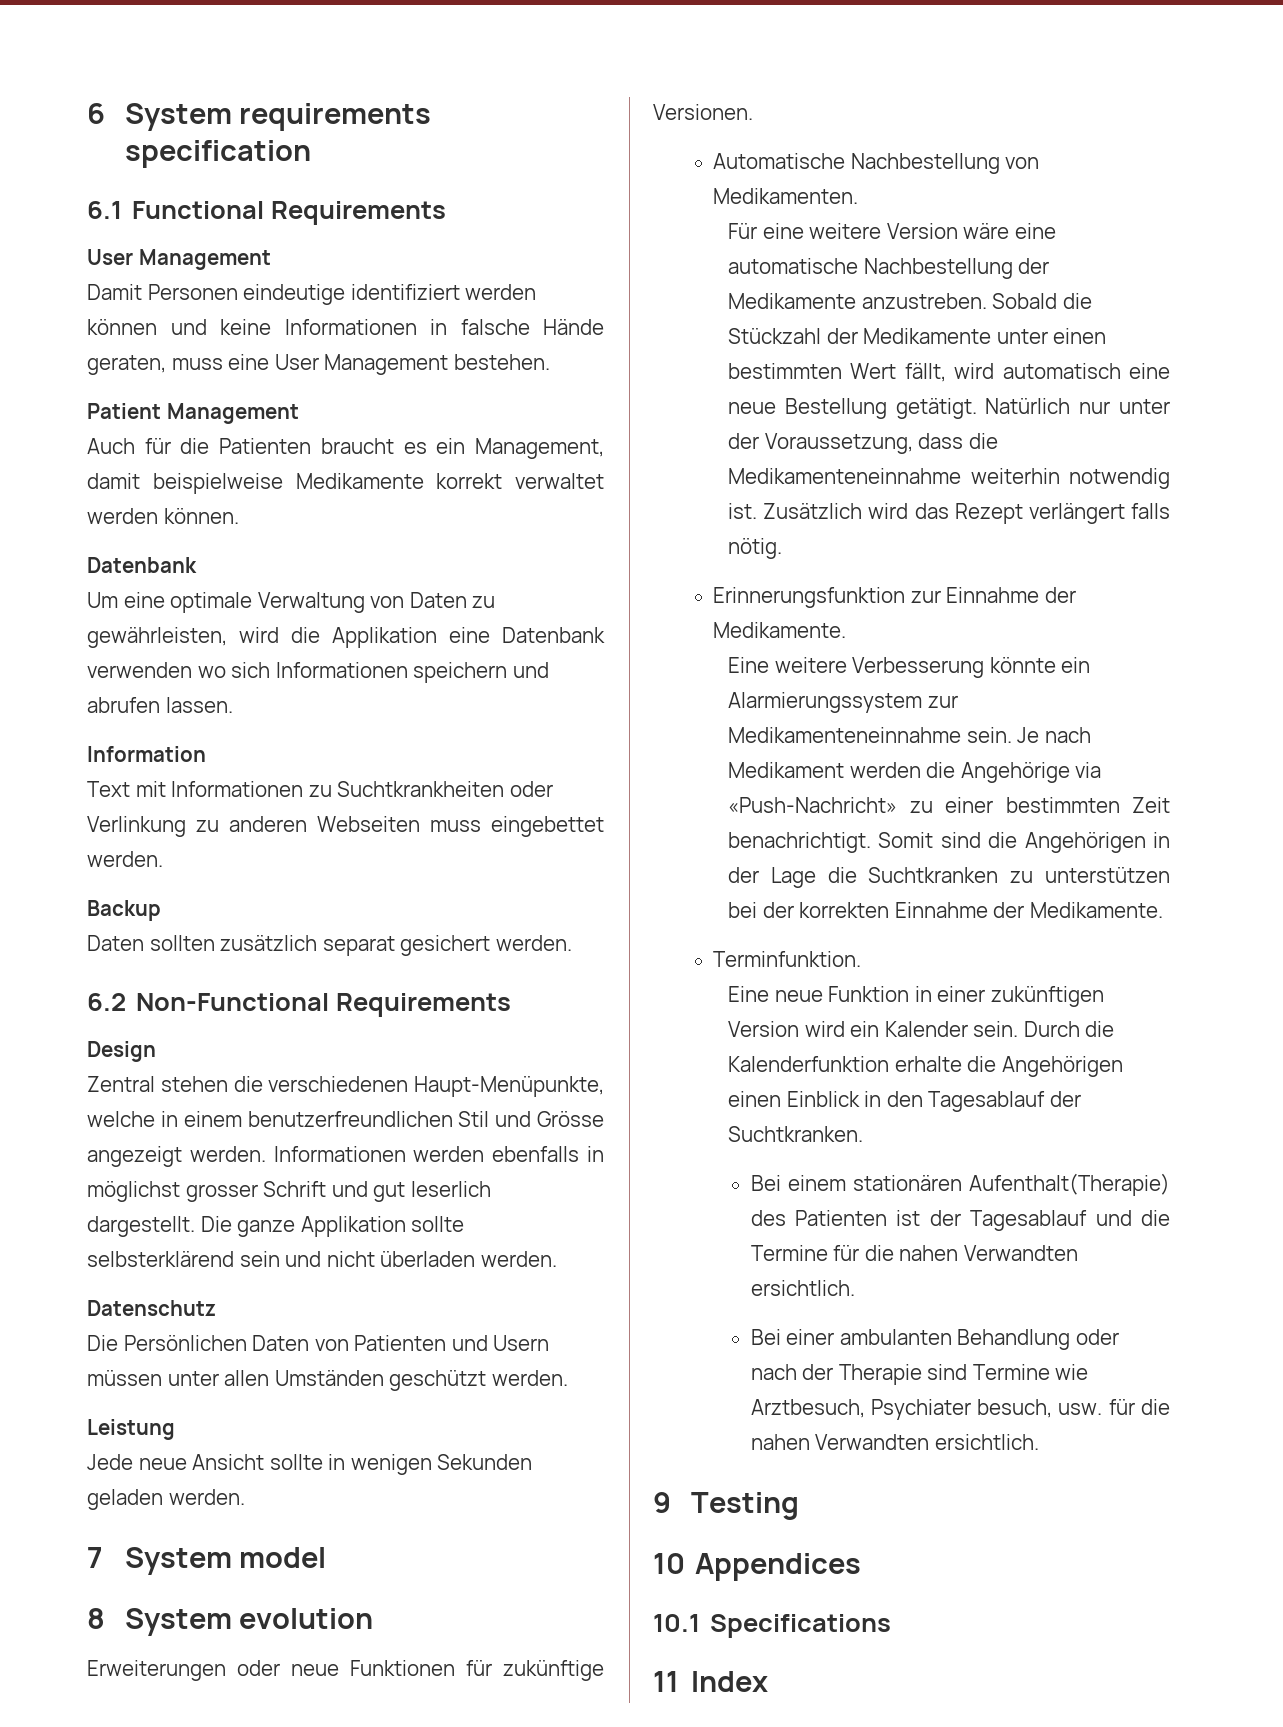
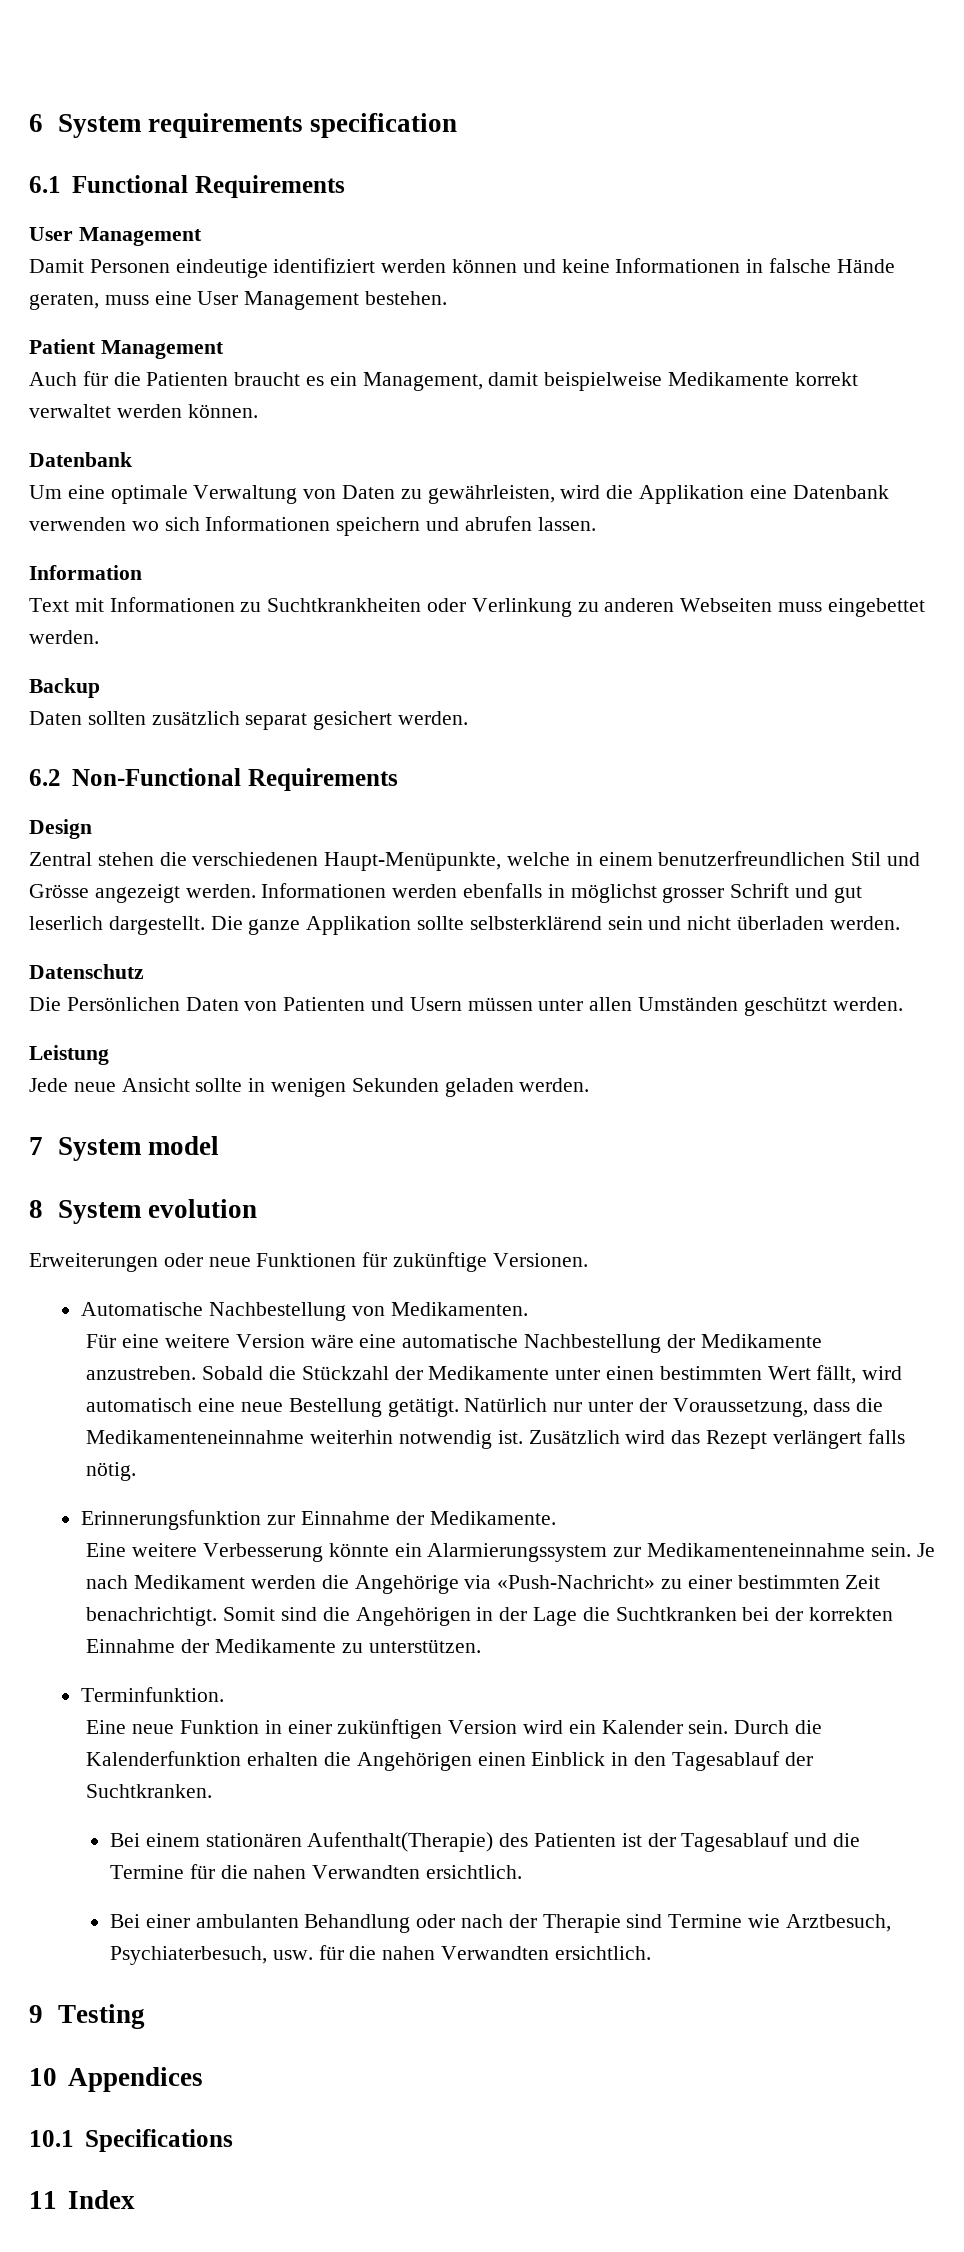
[1010,867,1170,883] zu unterstützen -> (737, 1614) none
[1029,902,1163,918] Medikamente. -> [214,1639,481,1653] Medikamente zu unterstützen.
[894,1056,962,1072] erhalte -> [247,1752,319,1766] erhalten
[870,1399,1053,1420] Psychiater besuch, -> [109,1946,267,1965] Psychiaterbesuch,

